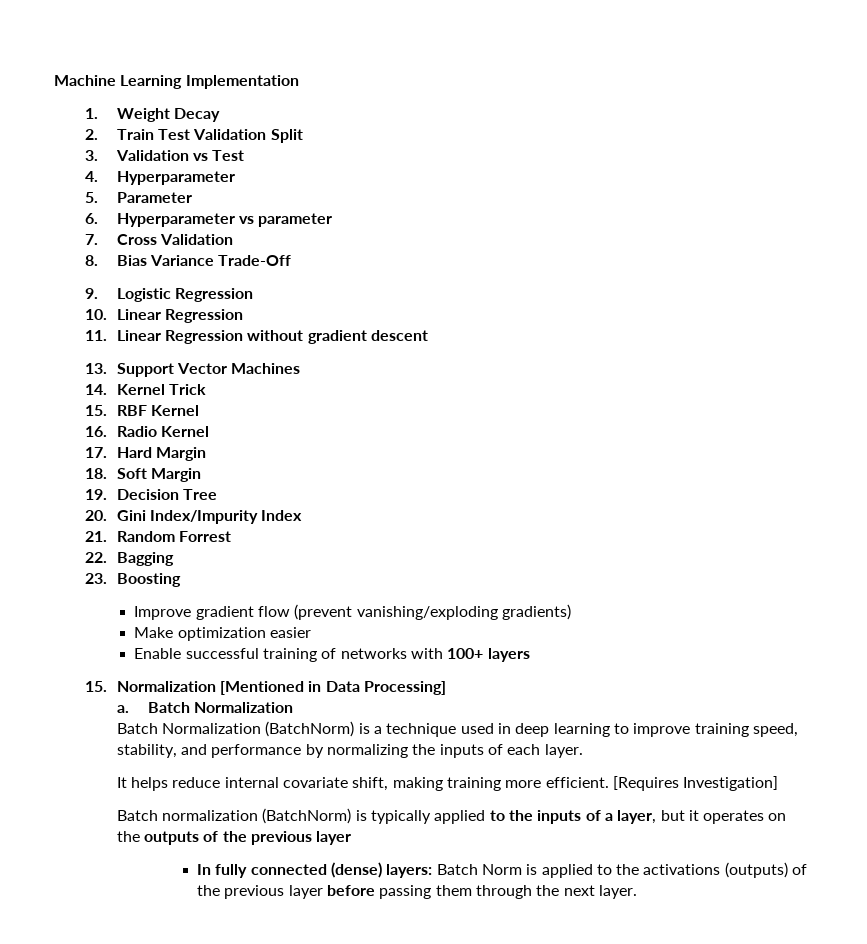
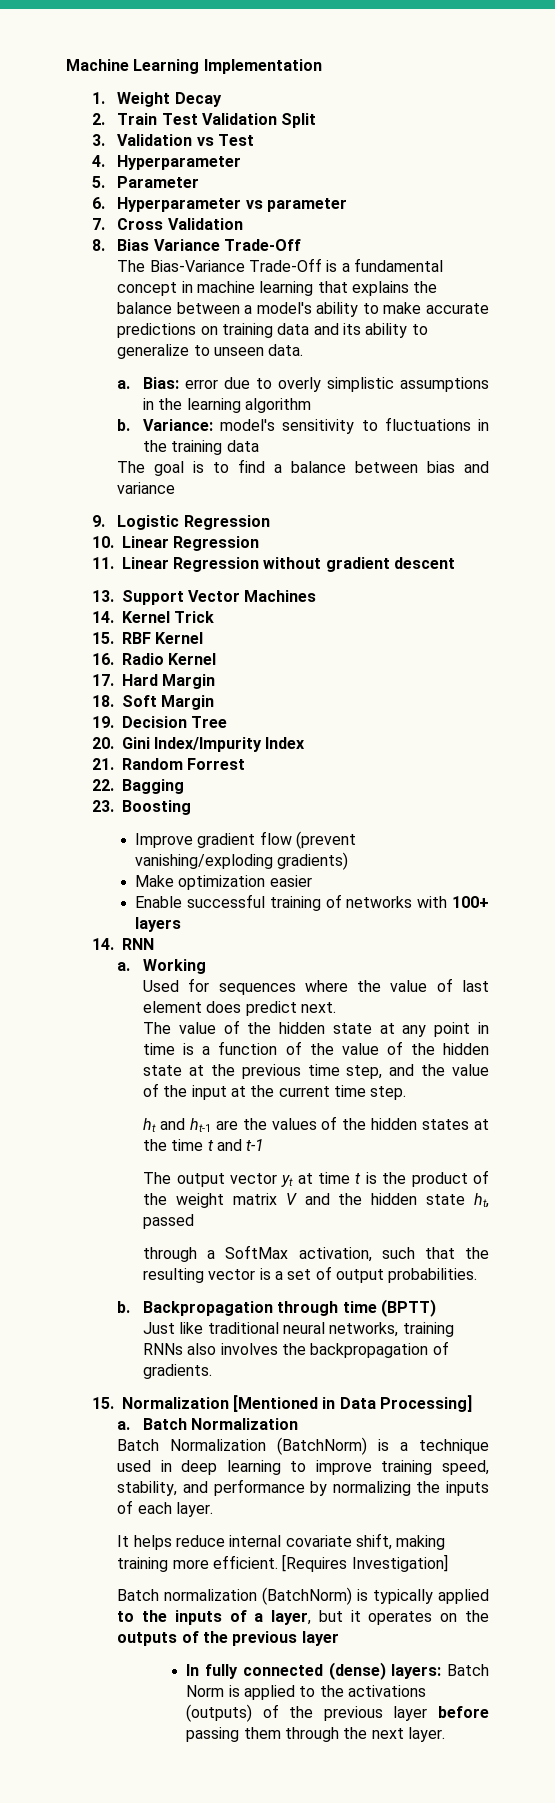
(292, 260) none -> [117,258,444,272] [117,281,438,296] [117,302,489,317] [117,323,428,338] [117,344,304,359] [117,377,490,392] [143,398,312,413] [117,417,490,434] [143,440,259,455] [117,459,490,476] [117,482,176,494] // The Bias-Variance Trade-Off is a fundamental concept in machine learning that explains the balance between a model's ability to make accurate predictions on training data and its ability to generalize to unseen data. // a. Bias: error due to overly simplistic assumptions in the learning algorithm // b. Variance: model's sensitivity to fluctuations in the training data // The goal is to find a balance between bias and variance
(530, 655) none -> [91,938,154,950] [117,959,207,974] [143,978,489,995] [143,1001,337,1016] [143,1020,489,1037] [143,1041,490,1055] [143,1064,490,1079] [143,1083,407,1100] [143,1116,489,1132] [143,1139,265,1151] [143,1170,489,1187] [143,1193,490,1208] [143,1214,195,1229] [143,1245,489,1262] [143,1266,478,1283] [117,1299,437,1317] [143,1322,454,1337] [143,1341,449,1358] [143,1364,213,1379] // 14. RNN // a. Working // Used for sequences where the value of last element does predict next. // The value of the hidden state at any point in time is a function of the value of the hidden state at the previous time step, and the value of the input at the current time step. // ht and ht-1 are the values of the hidden states at the time t and t-1 // The output vector yt at time t is the product of the weight matrix V and the hidden state ht, passed // through a SoftMax activation, such that the resulting vector is a set of output probabilities. // b. Backpropagation through time (BPTT) // Just like traditional neural networks, training RNNs also involves the backpropagation of gradients.

